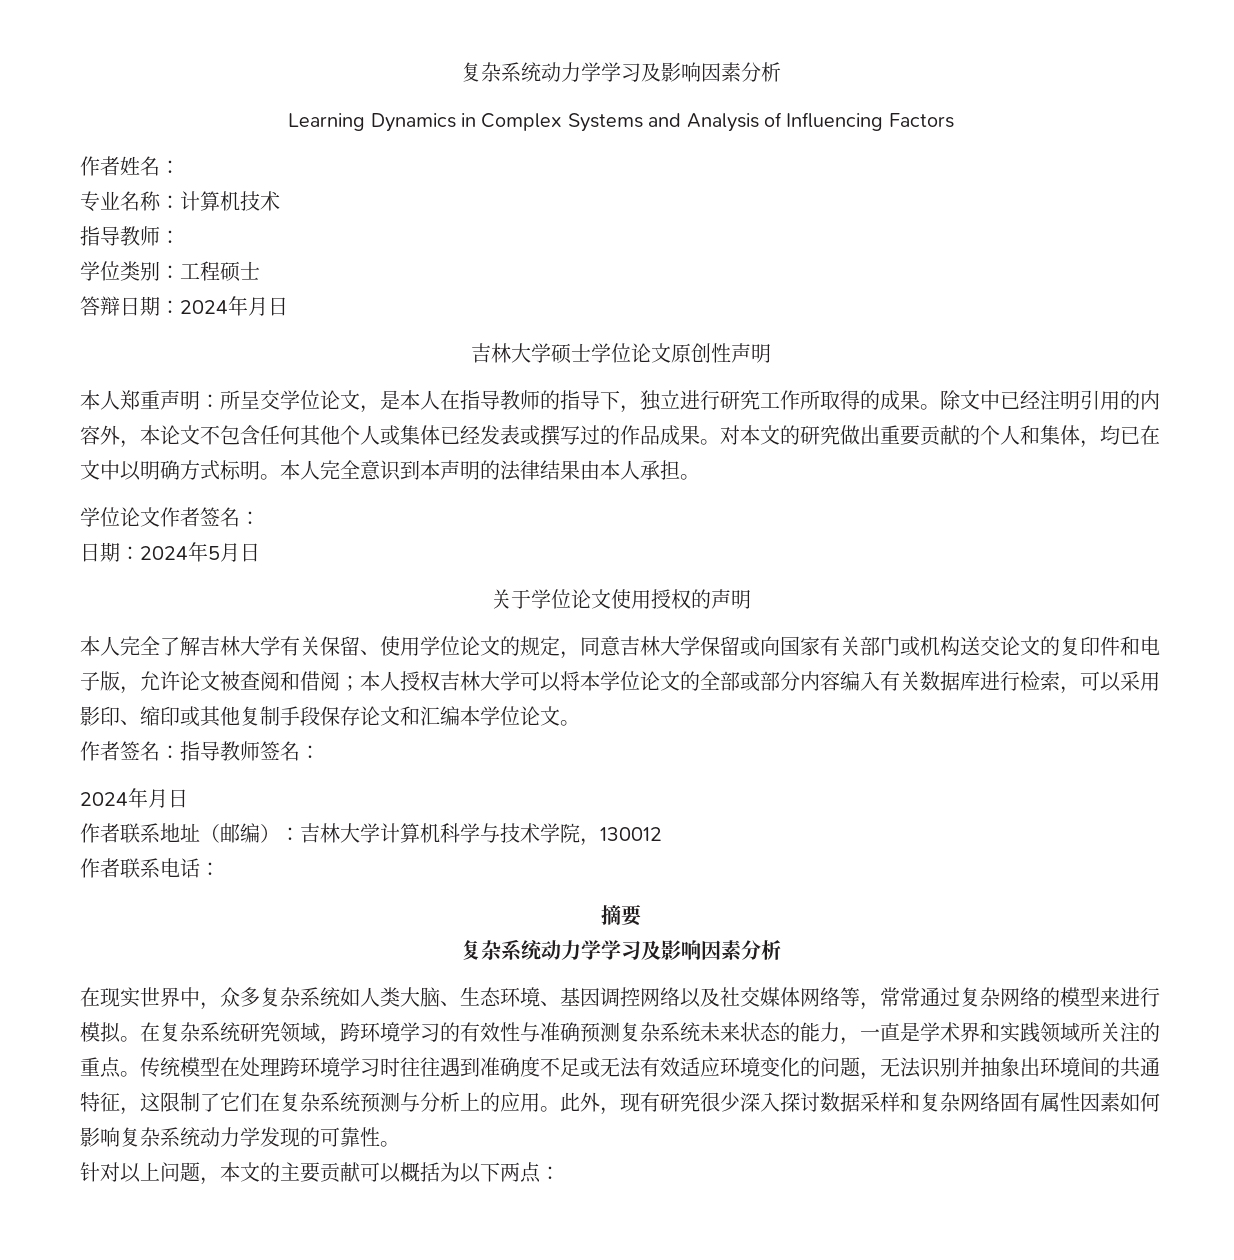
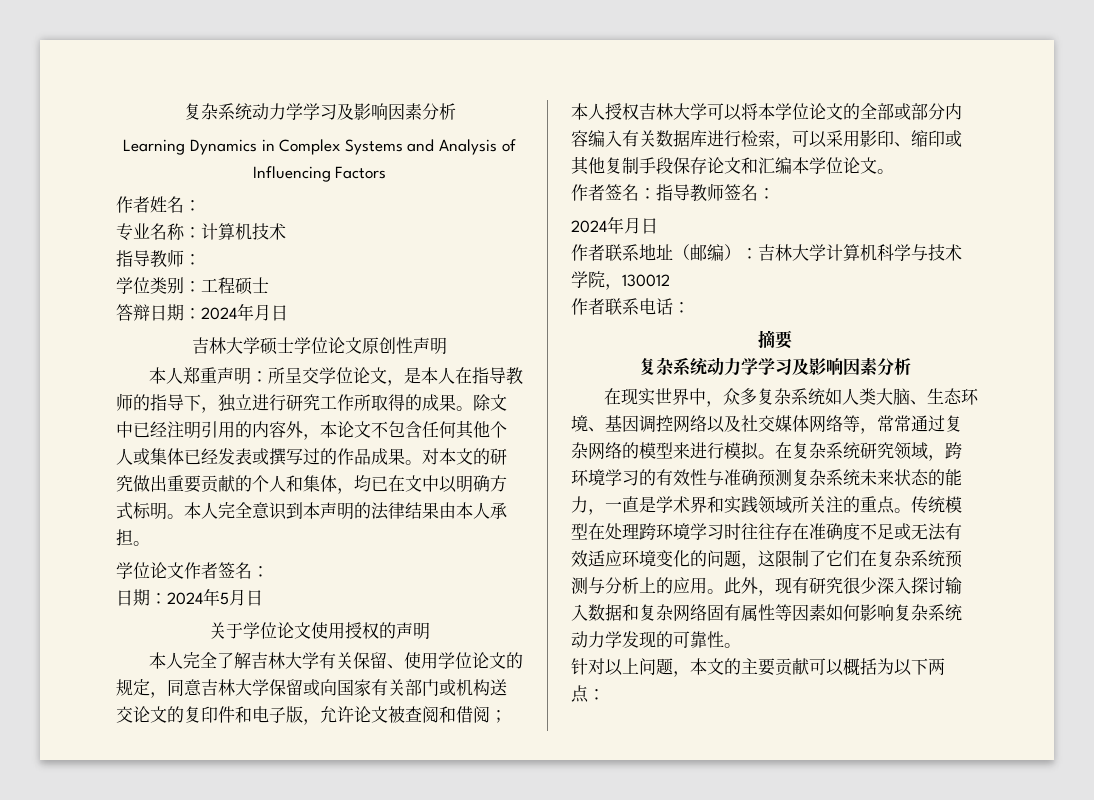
[440,1057,480,1077] 遇到 -> [775,523,809,540] 存在
[880,1057,1160,1078] [80,1092,140,1115] 无法识别并抽象出环境间的共通特征， -> (758, 566) none
[820,1092,900,1112] 数据采样 -> [945,577,962,594] [571,604,622,621] 输入数据
(1080, 1102) none -> [775,604,792,621] 等

